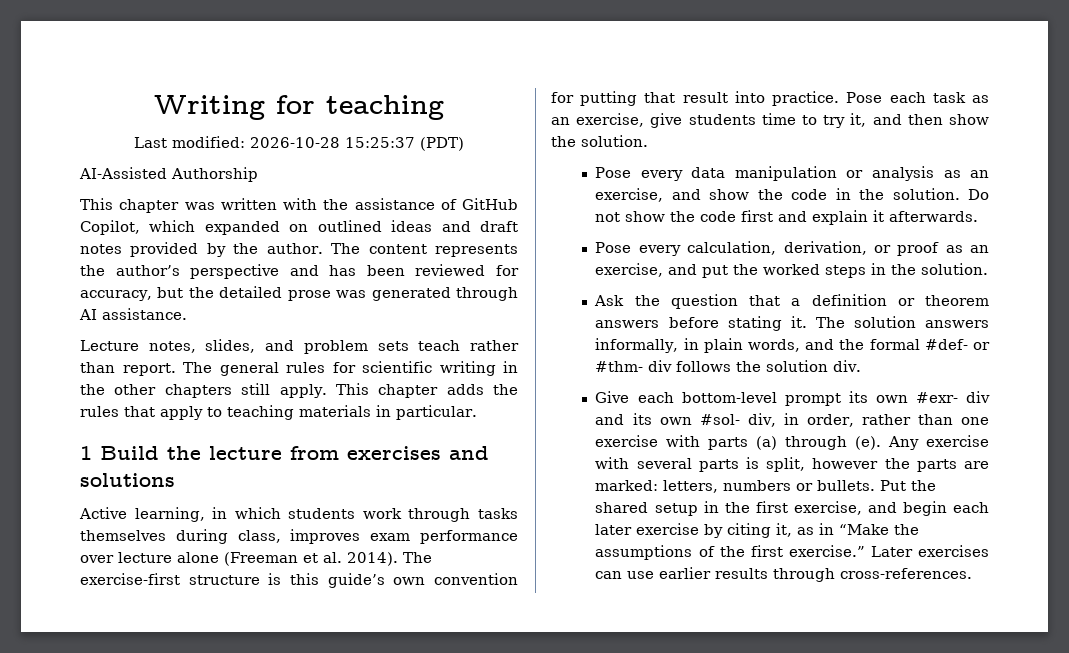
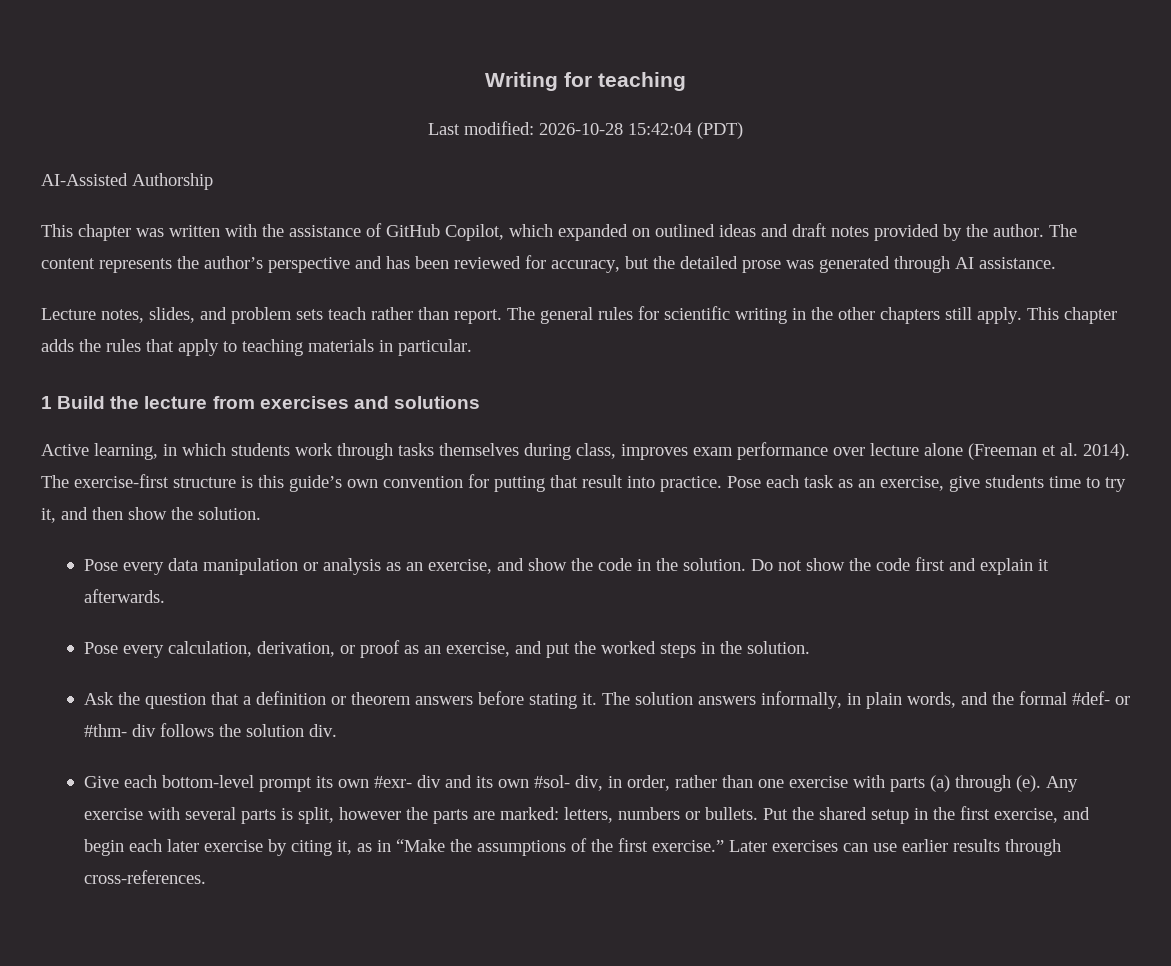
[345,137,415,148] 15:25:37 -> [628,123,692,135] 15:42:04

